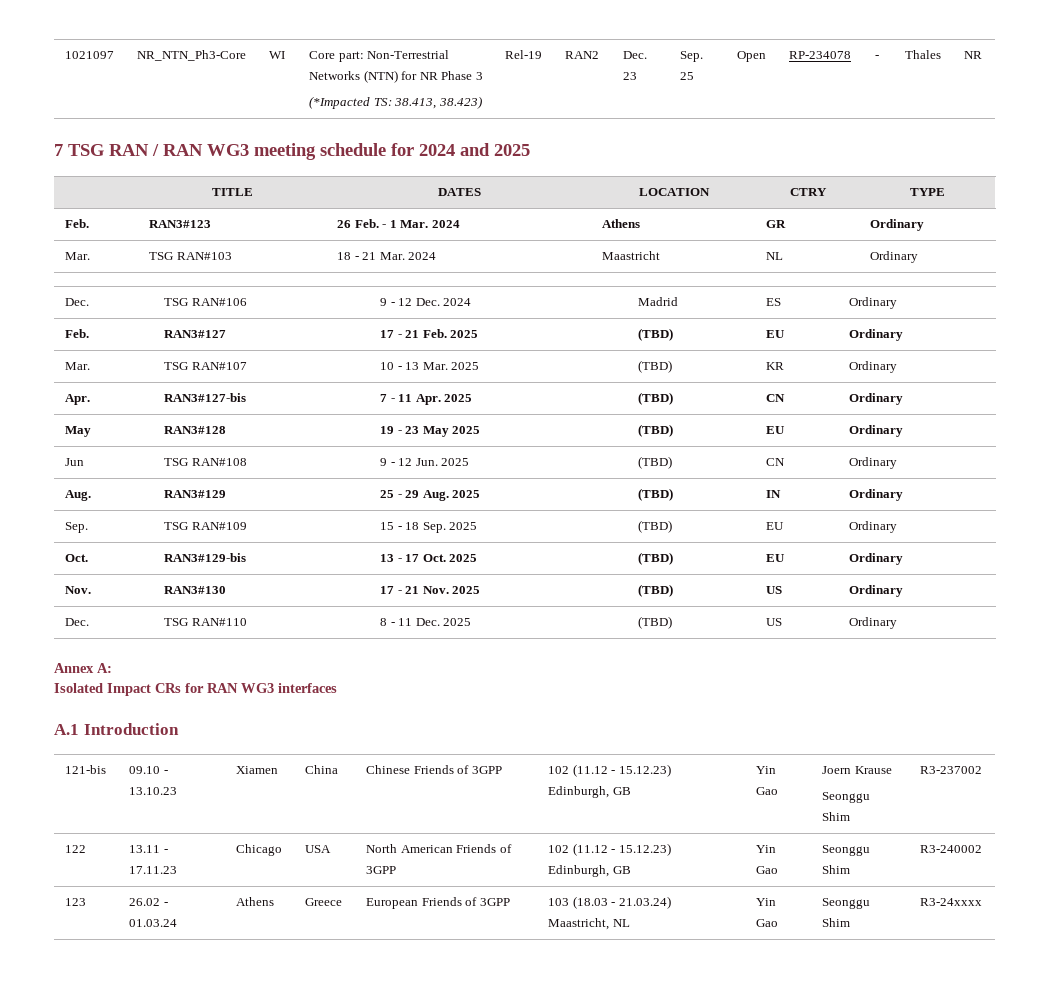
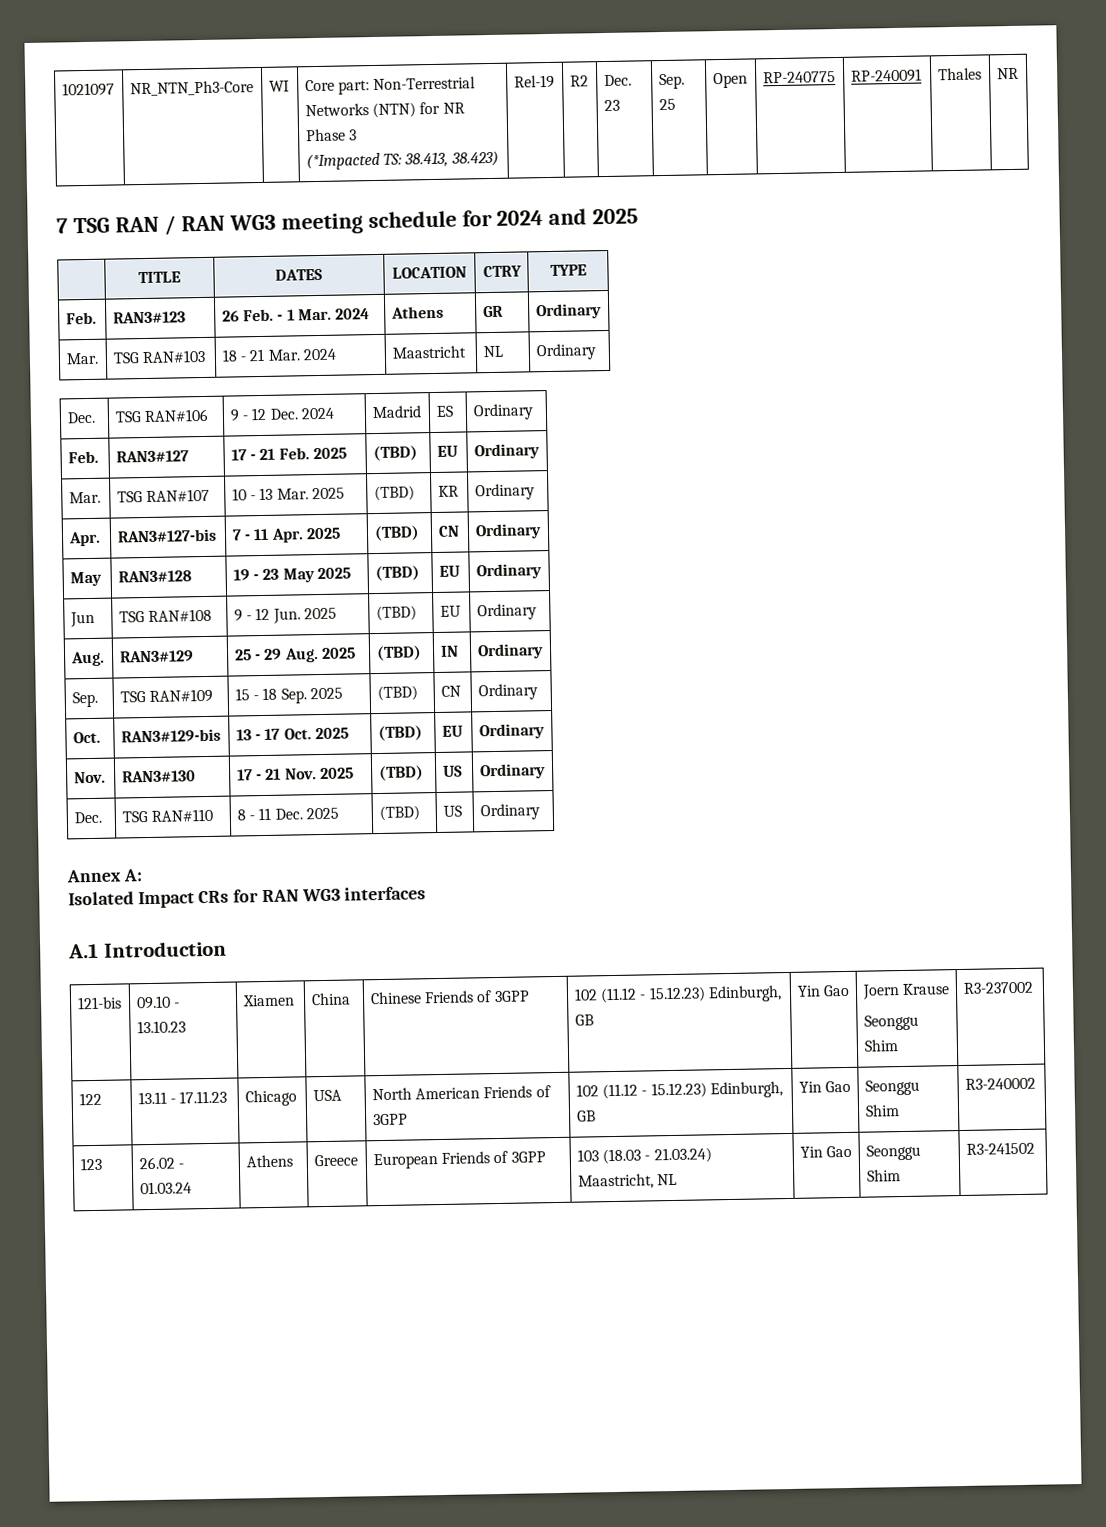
[565,51,600,59] RAN2 -> [569,75,589,87] R2
[789,51,852,59] [875,55,880,59] RP-234078 | - -> [762,71,836,84] [850,68,922,83] RP-240775 | RP-240091
[766,458,786,466] CN -> [439,605,461,617] EU
[766,522,785,530] EU -> [440,685,461,697] CN
[920,898,983,906] R3-24xxxx -> [965,1141,1035,1155] R3-241502

